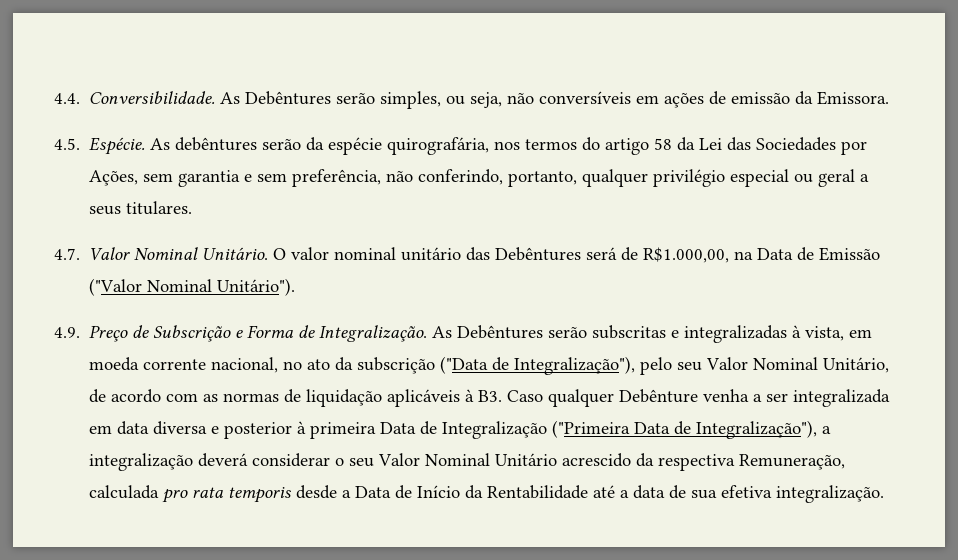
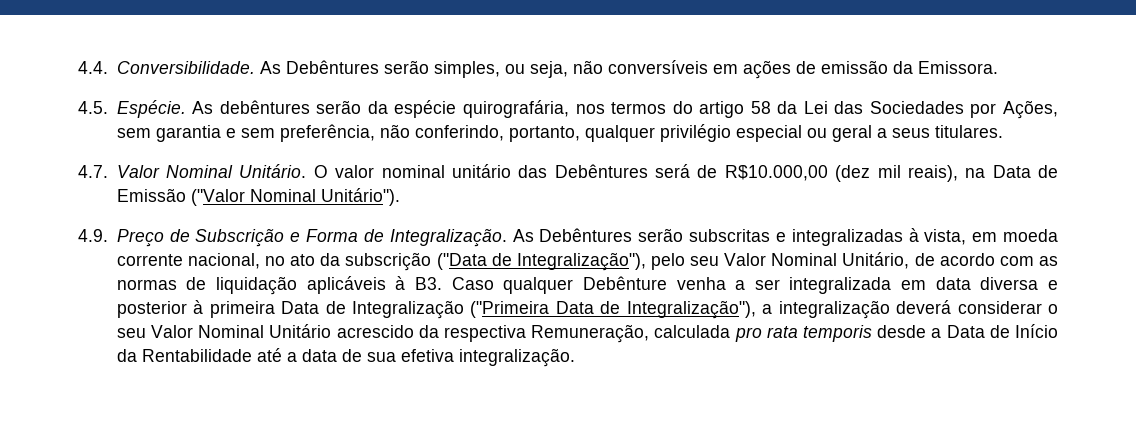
[643,247,730,263] R$1.000,00, -> [724,165,958,182] R$10.000,00 (dez mil reais),

